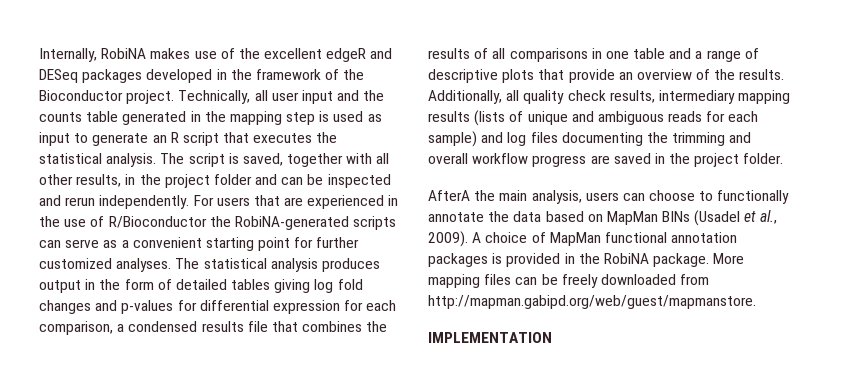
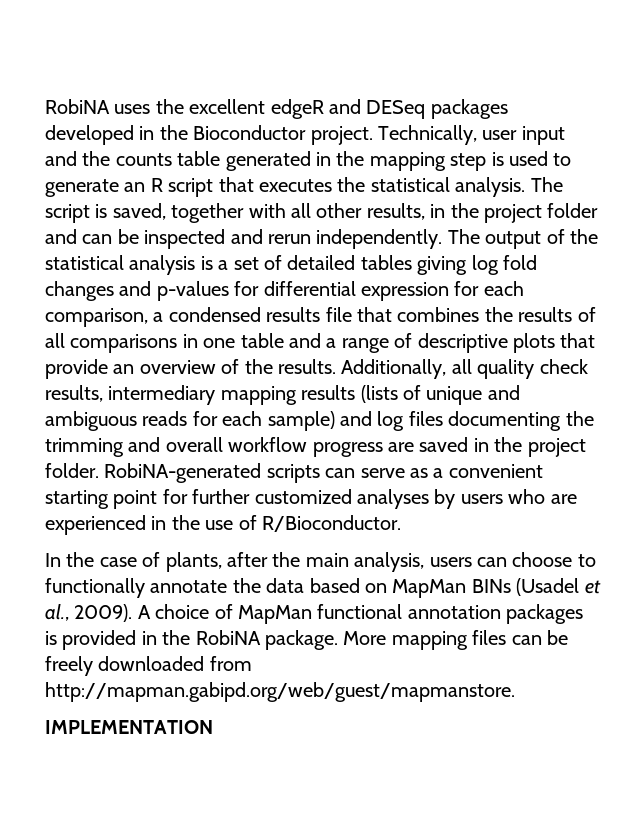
[39,48,235,62] Internally, RobiNA makes use of -> [45,99,151,114] RobiNA uses
[255,69,365,80] framework of the -> (188, 132) none
[254,90,268,101] all -> (477, 135) none
[367,114,382,122] [39,132,70,146] as input -> (548, 158) none
[193,195,399,209] [39,216,397,230] [39,237,360,251] [39,258,380,272] [39,279,154,293] For users that are experienced in the use of R/Bioconductor the RobiNA-generated scripts can serve as a convenient starting point for further customized analyses. The statistical analysis produces output in the form -> [447,229,598,249] [45,255,259,275] The output of the statistical analysis is a set
[428,190,470,201] // AfterA -> [104,463,543,483] [45,489,577,509] [45,515,401,535] [45,552,268,572] RobiNA-generated scripts can serve as a convenient starting point for further customized analyses by users who are experienced in the use of R/Bioconductor. // In the case of plants, after

